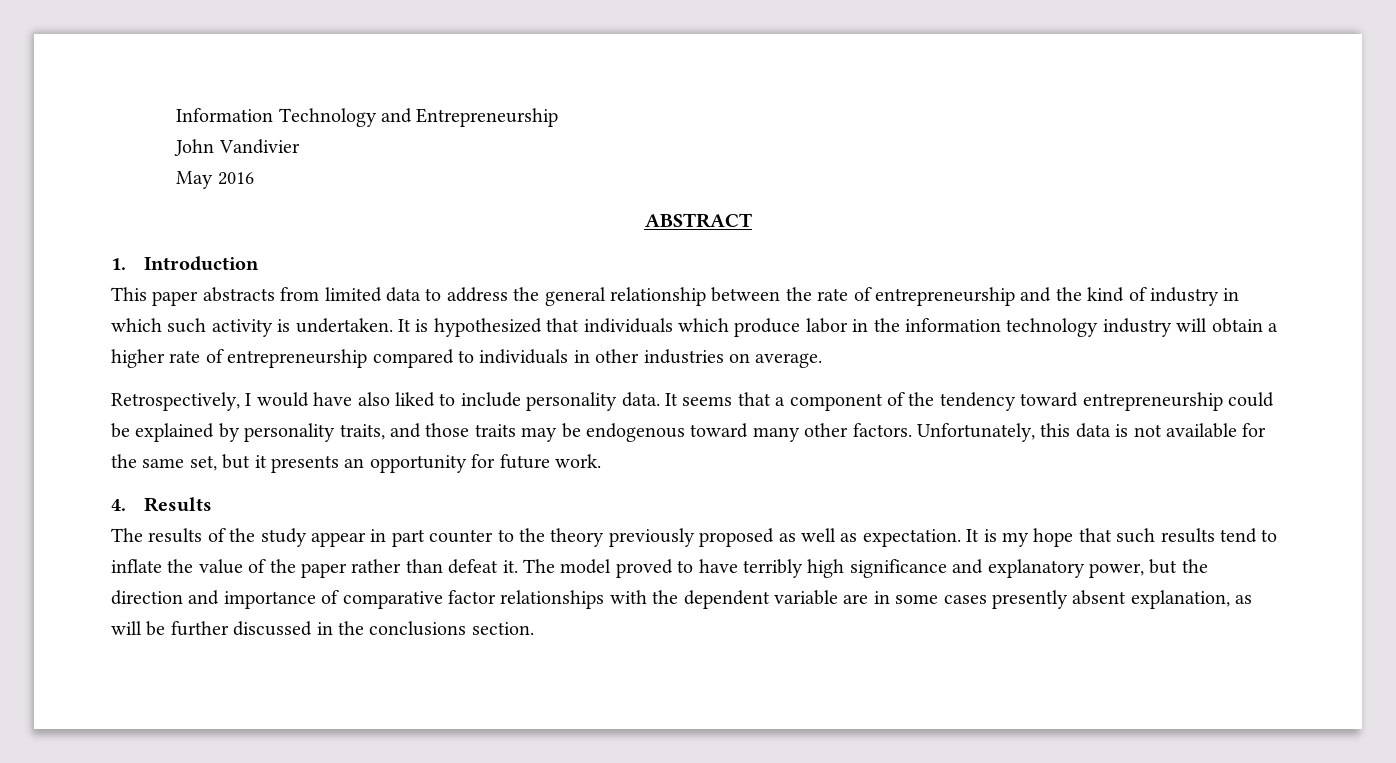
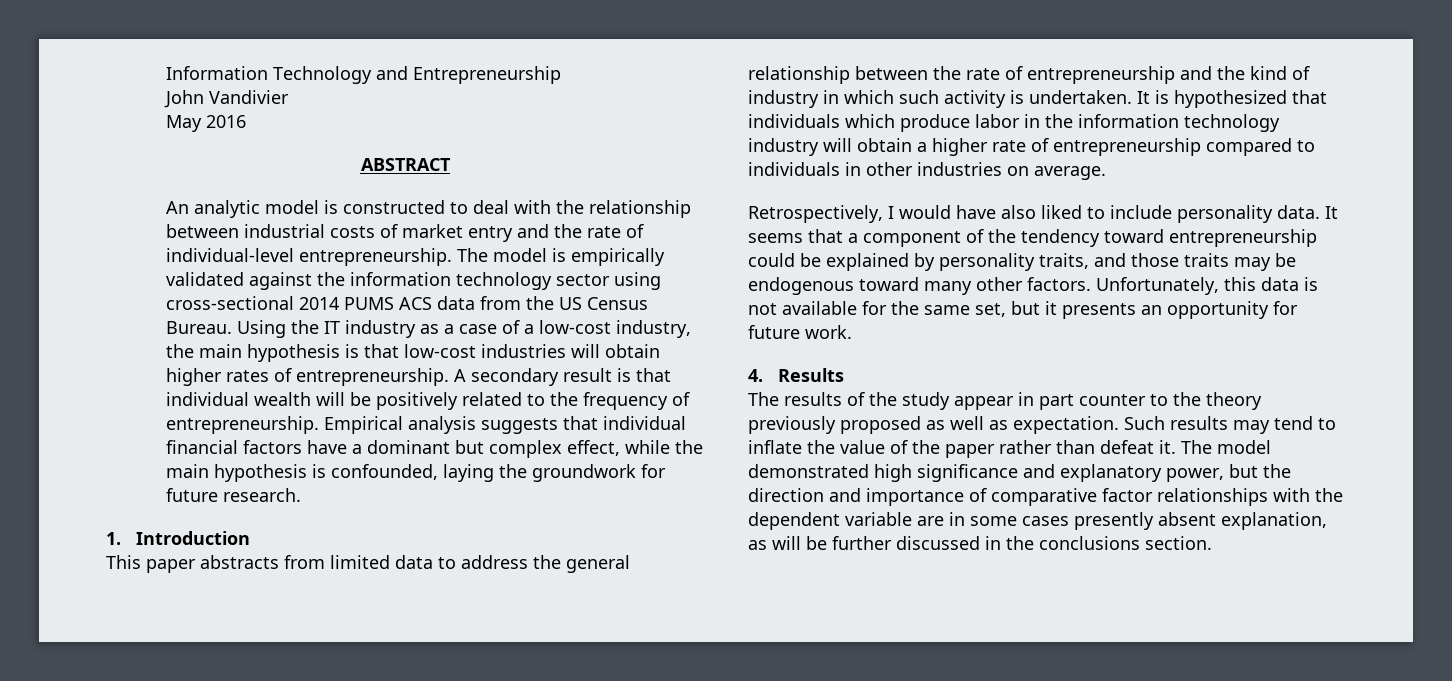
(752, 220) none -> [165,200,691,218] [165,224,644,242] [165,248,665,266] [165,272,661,290] [165,296,648,310] [165,320,691,338] [165,344,660,362] [165,368,671,386] [165,392,690,410] [165,416,686,434] [165,440,703,458] [165,464,666,482] [165,488,301,502] // An analytic model is constructed to deal with the relationship between industrial costs of market entry and the rate of individual-level entrepreneurship. The model is empirically validated against the information technology sector using cross-sectional 2014 PUMS ACS data from the US Census Bureau. Using the IT industry as a case of a low-cost industry, the main hypothesis is that low-cost industries will obtain higher rates of entrepreneurship. A secondary result is that individual wealth will be positively related to the frequency of entrepreneurship. Empirical analysis suggests that individual financial factors have a dominant but complex effect, while the main hypothesis is confounded, laying the groundwork for future research.
[966,528,1215,547] It is my hope that such results -> [1124,416,1270,434] Such results may
[615,559,803,578] proved to have terribly -> [748,464,869,478] demonstrated

